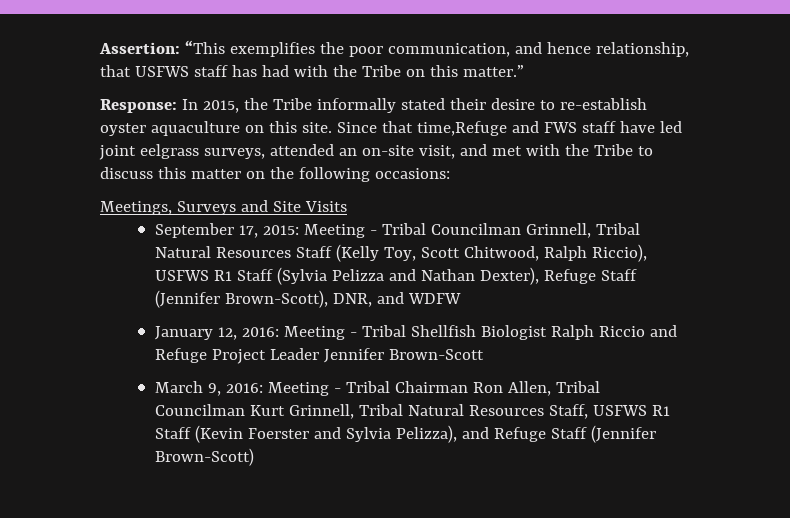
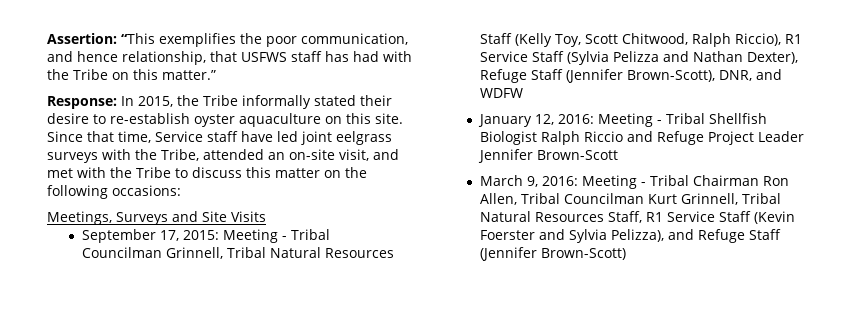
[416,121,577,136] time,Refuge and FWS -> [118,131,203,143] time, Service
[203,148,265,159] surveys, -> [47,149,199,163] surveys with the Tribe,
[154,270,232,281] USFWS R1 -> [784,34,802,44] [479,51,528,62] R1 Service
[592,405,670,416] USFWS R1 -> [645,211,715,222] R1 Service

